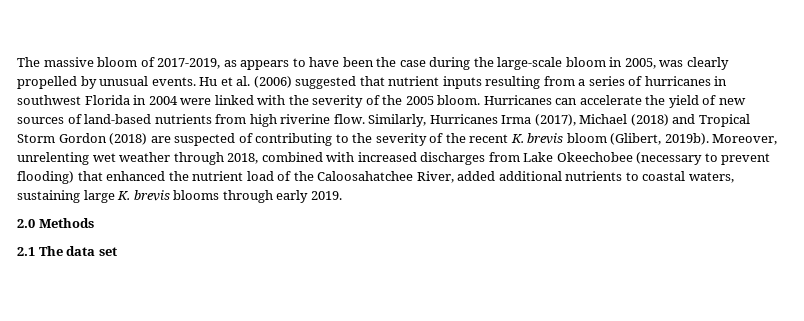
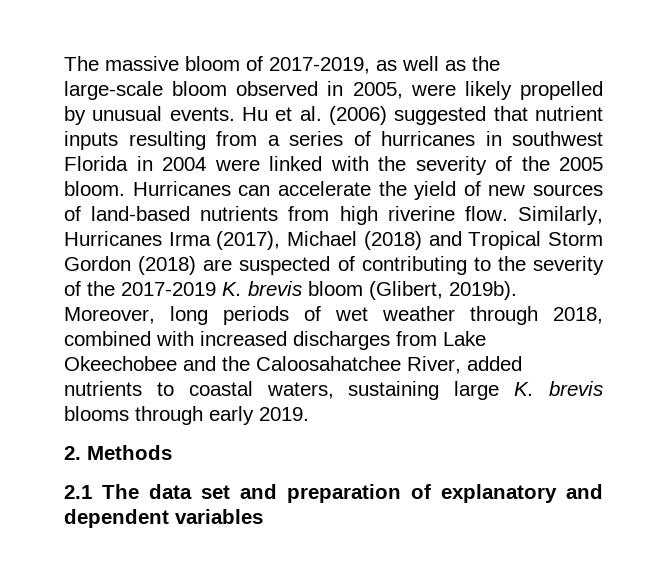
[240,57,471,70] appears to have been the case during -> [402,56,466,71] well as
(606, 62) none -> [236,81,319,96] observed
[659,57,729,70] was clearly -> [410,81,512,100] were likely
[469,134,509,143] recent -> [121,282,216,296] 2017-2019
[17,152,89,165] unrelenting -> [170,306,321,325] long periods of
[636,152,771,165] [17,171,292,184] (necessary to prevent flooding) that enhanced the nutrient load of -> [183,356,216,371] and
[498,171,562,181] additional -> (522, 363) none
[17,219,35,228] 2.0 -> [64,446,81,460] 2.
(117, 251) none -> [240,484,603,503] [64,509,263,528] and preparation of explanatory and dependent variables

